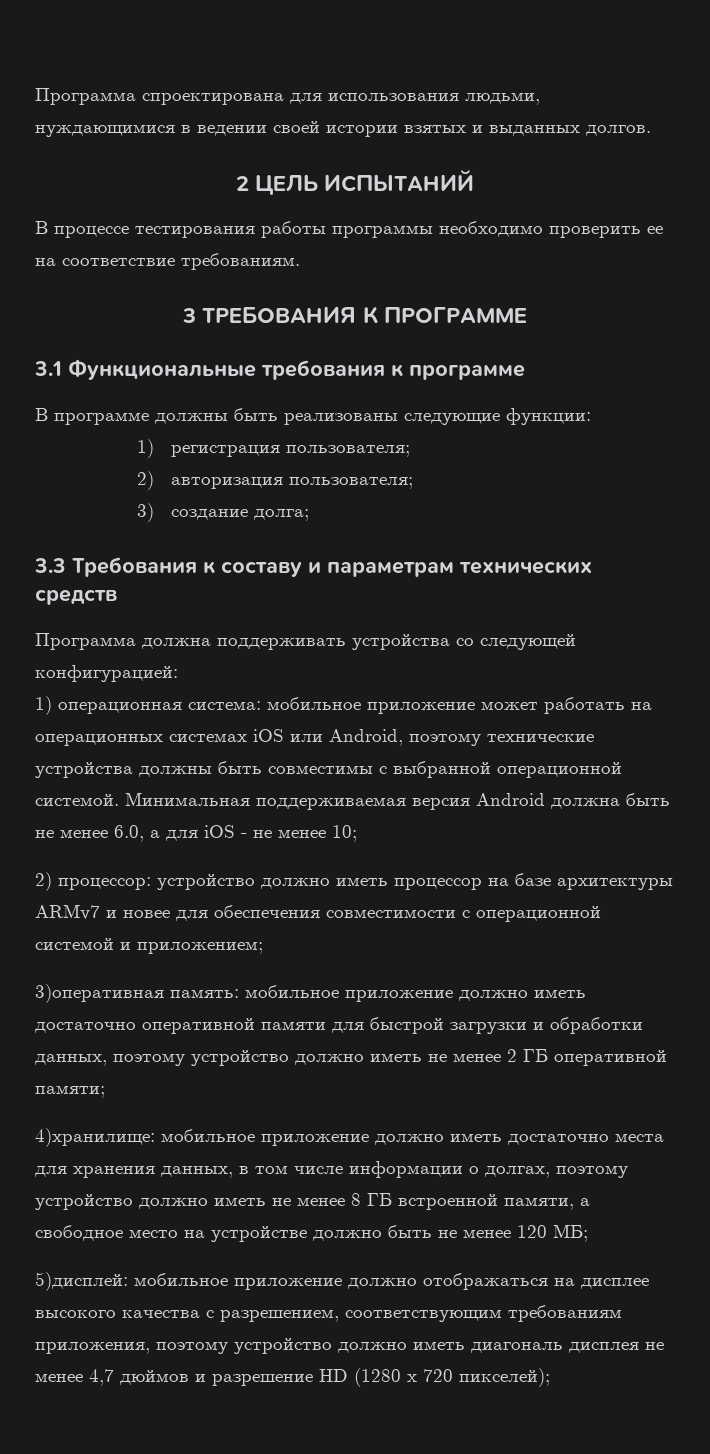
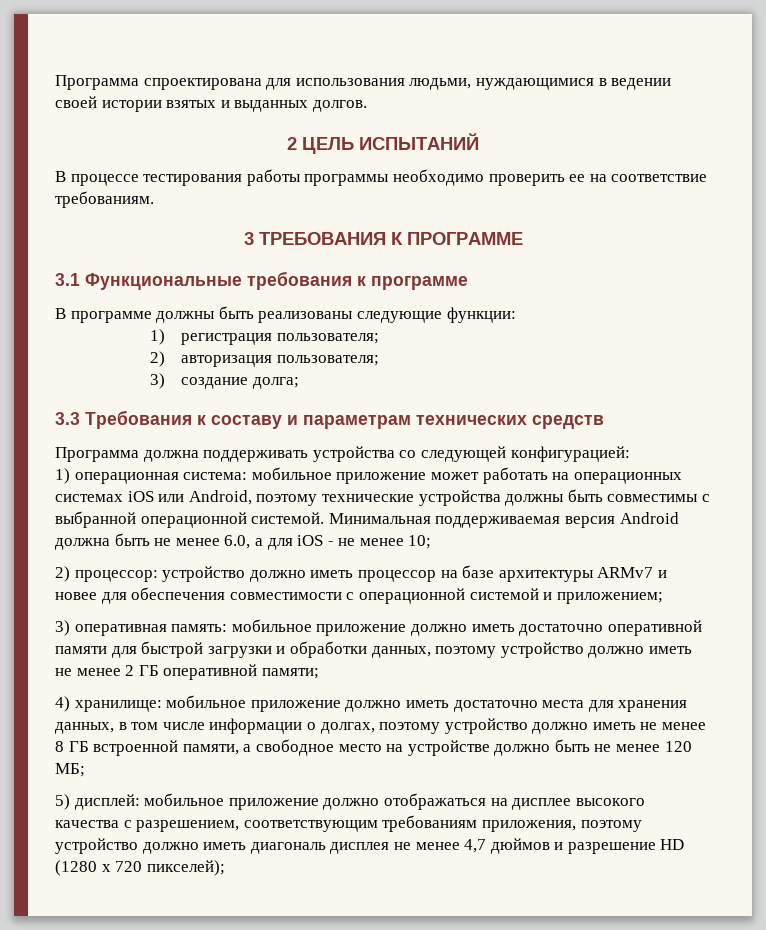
[35,984,164,1003] 3)оперативная -> [55,620,167,636] 3) оперативная
[35,1128,155,1147] 4)хранилище: -> [55,696,162,712] 4) хранилище:
[35,1272,128,1291] 5)дисплей: -> [55,794,140,810] 5) дисплей:

